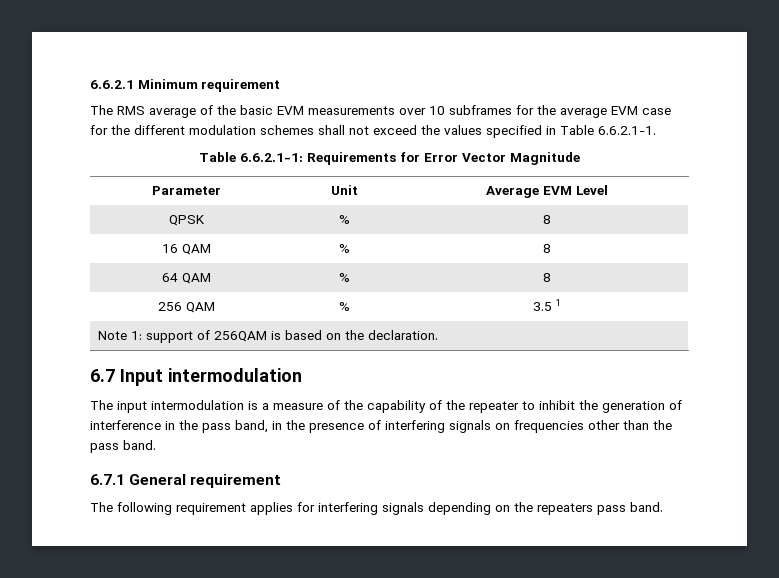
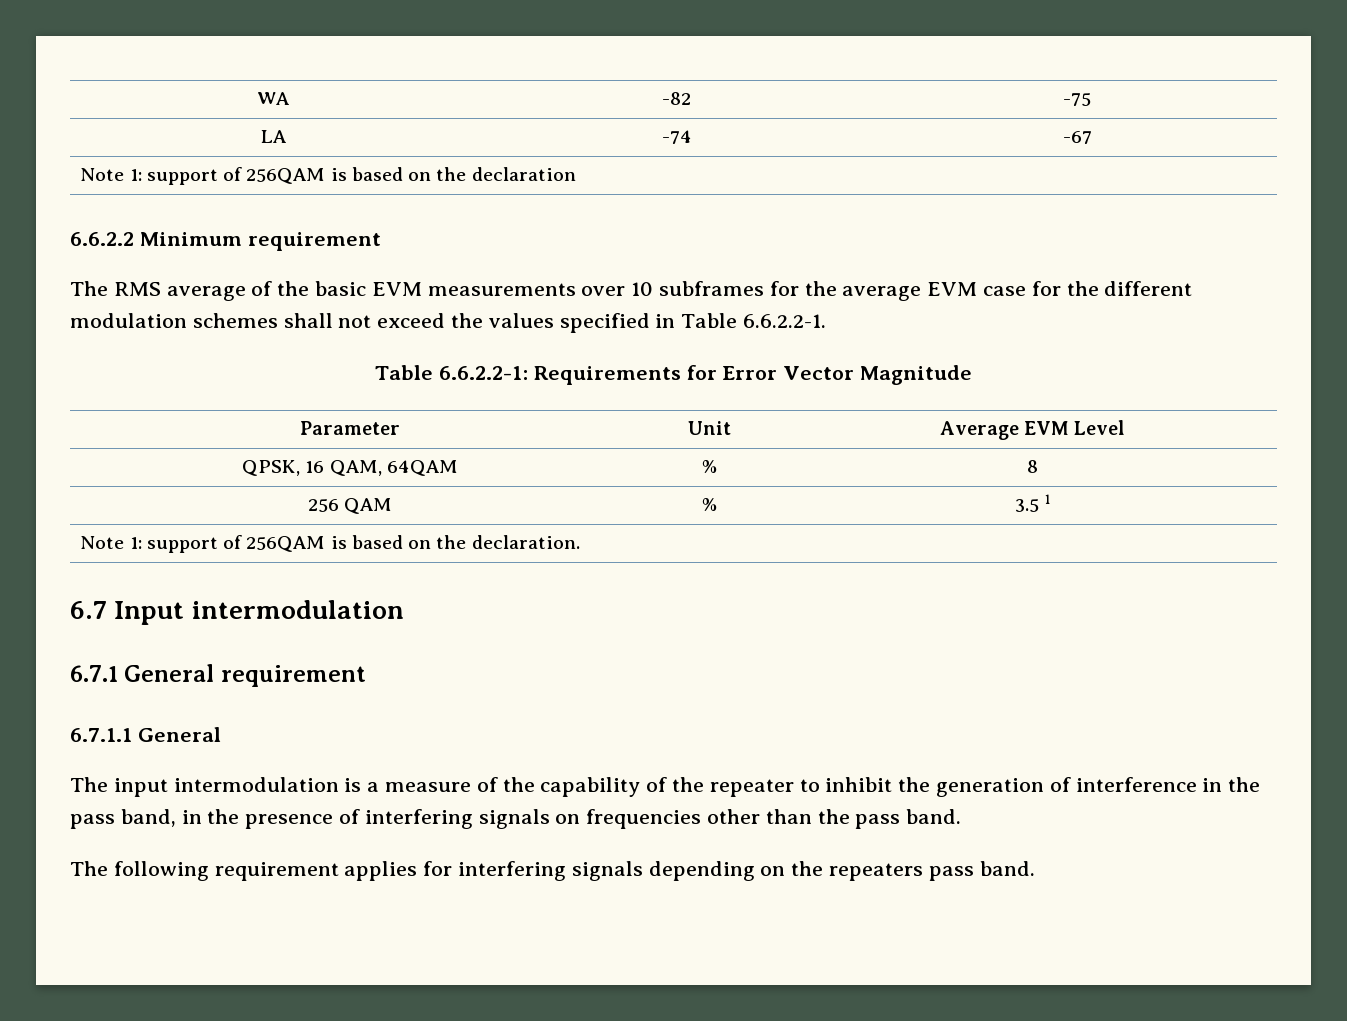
[90,80,134,89] 6.6.2.1 -> [257,92,291,105] [662,92,691,105] [1063,93,1091,106] [260,130,287,143] [661,130,692,144] [1062,131,1092,144] [80,167,576,185] [70,232,134,246] WA | -82 | -75 // LA | -74 | -67 // Note 1: support of 256QAM is based on the declaration // 6.6.2.2
[598,126,656,135] [199,152,303,162] 6.6.2.1-1. // Table 6.6.2.1-1: -> [743,314,827,328] [375,365,528,380] 6.6.2.2-1. // Table 6.6.2.2-1:
[169,215,205,226] [338,215,350,224] [543,215,551,224] [162,244,211,255] [338,244,350,253] [543,244,551,253] [162,273,211,284] QPSK | % | 8 // 16 QAM | % | 8 // 64 QAM -> [242,460,458,476] QPSK, 16 QAM, 64QAM
(302, 375) none -> [70,664,366,687] [70,727,221,742] // 6.7.1 General requirement // 6.7.1.1 General
[90,474,282,488] // 6.7.1 General requirement -> (962, 816) none

